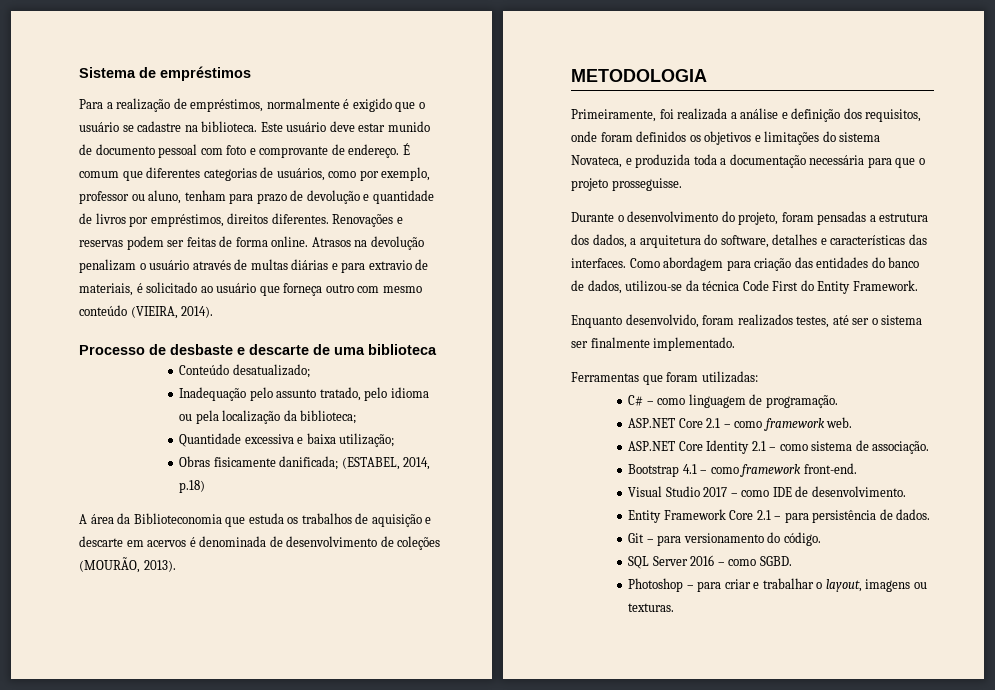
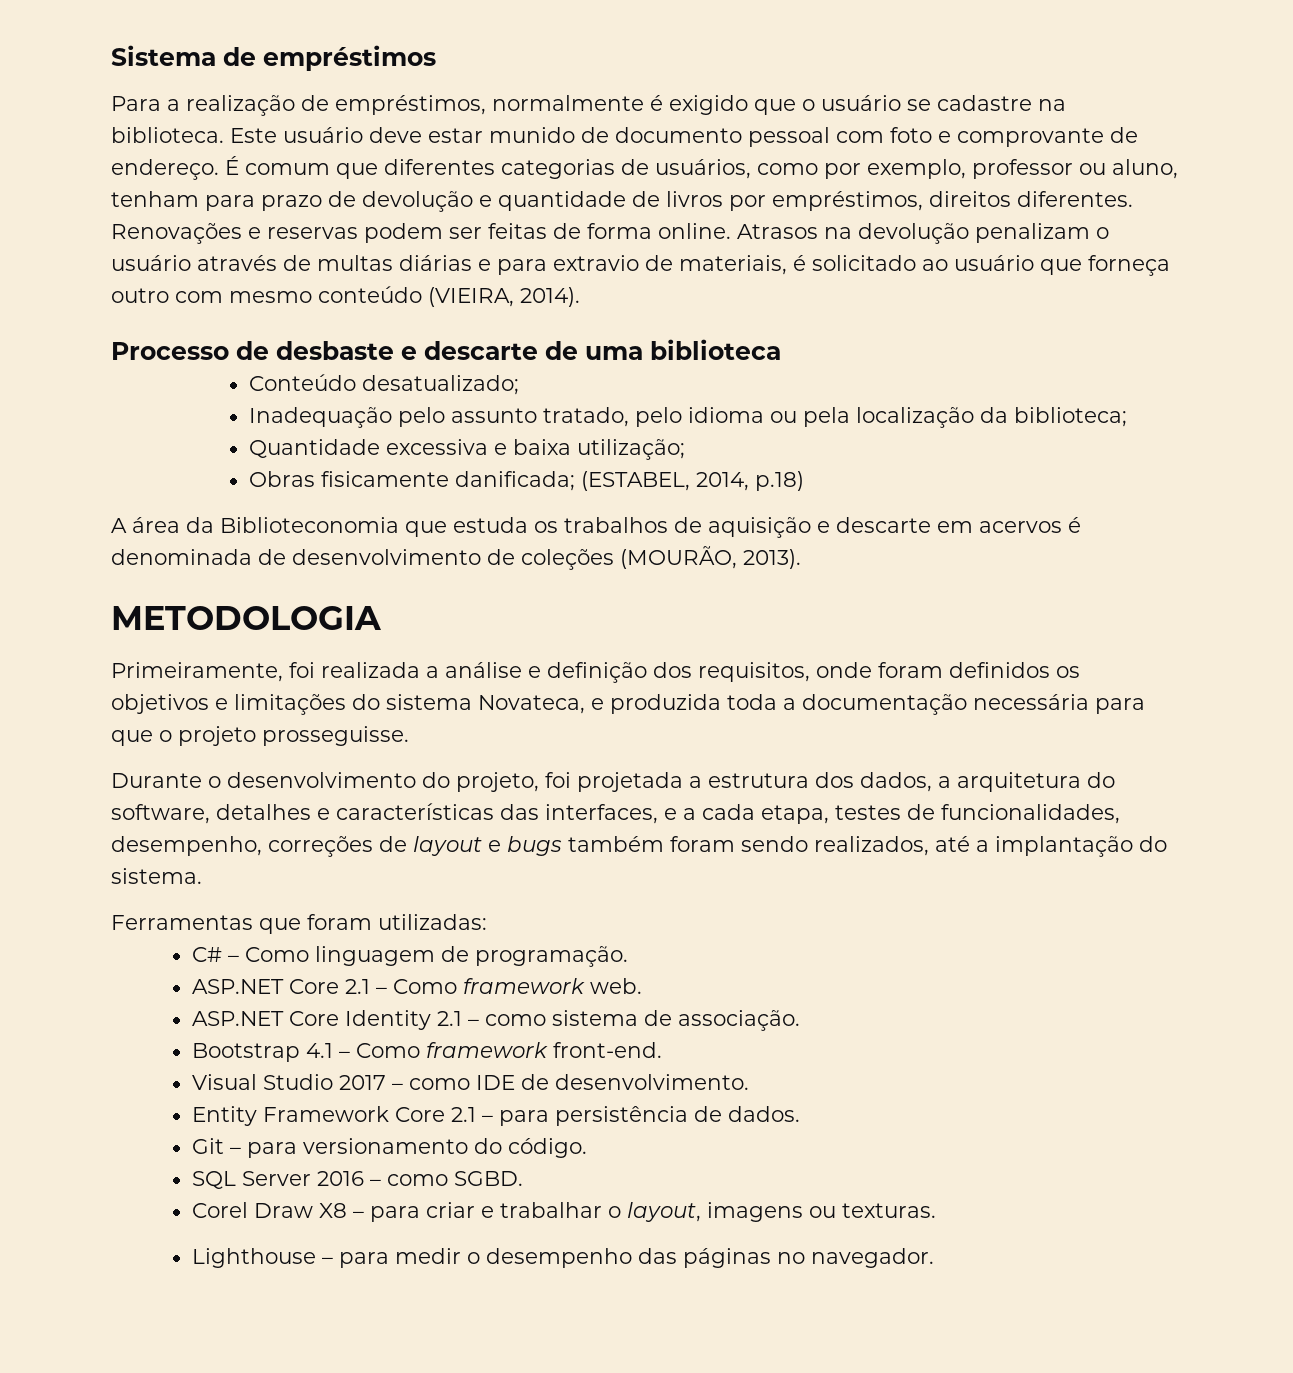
[781,211,867,225] foram pensadas -> [545,772,683,792] foi projetada
[571,257,920,271] [571,280,918,294] [571,314,923,328] [571,337,736,351] interfaces. Como abordagem para criação das entidades do banco de dados, utilizou-se da técnica Code First do Entity Framework. // Enquanto desenvolvido, foram realizados testes, até ser o sistema ser finalmente implementado. -> [545,804,1120,824] [111,836,1167,857] [111,868,202,884] interfaces, e a cada etapa, testes de funcionalidades, desempenho, correções de layout e bugs também foram sendo realizados, até a implantação do sistema.
[657,398,686,405] como -> [244,947,309,962] Como
[734,421,763,428] como -> [392,979,457,994] Como
[710,467,739,474] como -> [355,1043,420,1058] Como
[628,578,684,592] Photoshop -> [191,1202,347,1218] Corel Draw X8
(675, 607) none -> [191,1248,934,1268] // Lighthouse – para medir o desempenho das páginas no navegador.

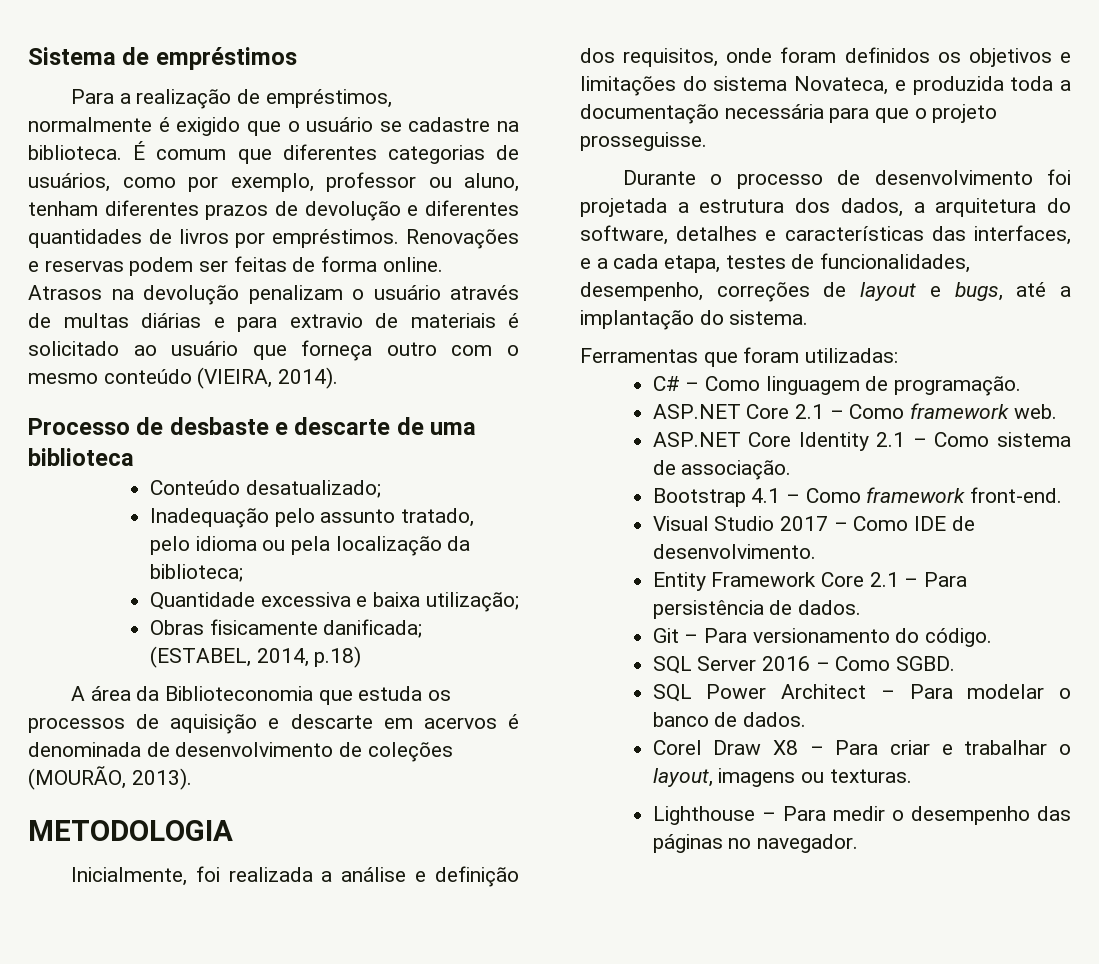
[230,127,1138,147] [111,159,219,180] Este usuário deve estar munido de documento pessoal com foto e comprovante de endereço. -> (122, 152) none
[205,195,322,211] para prazo -> [104,200,269,220] diferentes prazos
[498,191,626,211] quantidade -> [425,200,519,216] [28,229,142,248] diferentes quantidades
[772,191,1133,211] empréstimos, direitos diferentes. -> [272,229,400,248] empréstimos.
[679,255,787,275] materiais, -> [410,313,496,328] materiais
(223, 297) none -> [506,345,519,356] o
[564,517,668,533] trabalhos -> [28,717,125,733] processos
[111,662,283,682] Primeiramente, -> [70,867,187,886] Inicialmente,
[227,772,539,792] desenvolvimento do projeto, -> [736,170,1033,189] processo de desenvolvimento
[507,836,929,856] bugs também foram sendo realizados, -> [954,282,1003,301] bugs,
[484,1014,546,1026] como -> [934,432,990,447] Como
[408,1078,470,1090] como -> [853,516,909,531] Como
[498,1110,549,1126] para -> [923,572,967,587] Para
[246,1142,297,1158] para -> [703,628,747,643] Para
[386,1174,448,1186] como -> [835,656,891,671] Como
(523, 1178) none -> [652,684,1071,702] [652,712,806,727] // SQL Power Architect – Para modelar o banco de dados.
[369,1206,420,1222] para -> [835,740,879,755] Para
[338,1252,389,1268] para -> [782,806,826,821] Para

